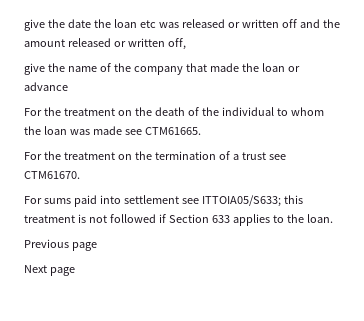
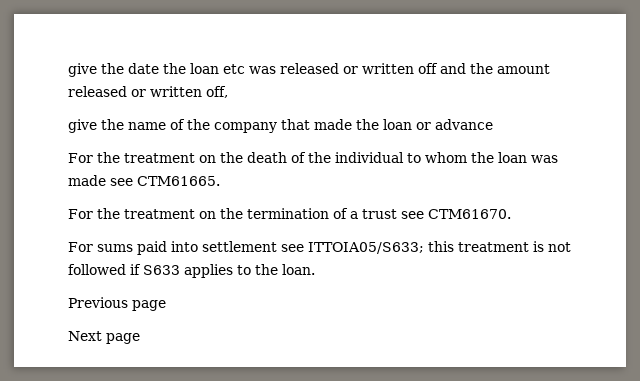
[168,214,230,223] Section 633 -> [143,265,180,275] S633

